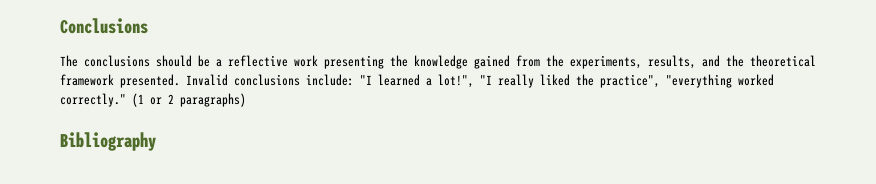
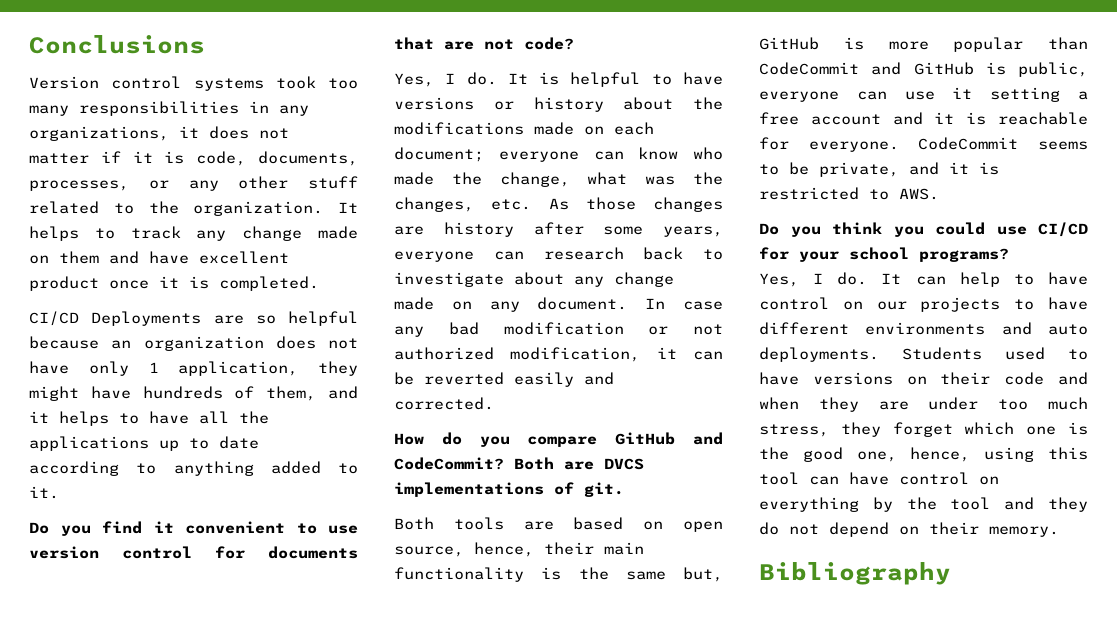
[60,55,816,69] [60,74,774,88] [60,93,246,107] The conclusions should be a reflective work presenting the knowledge gained from the experiments, results, and the theoretical framework presented. Invalid conclusions include: "I learned a lot!", "I really liked the practice", "everything worked correctly." (1 or 2 paragraphs) -> [29,76,358,91] [29,101,309,116] [29,126,289,141] [29,151,358,166] [29,176,358,191] [29,201,358,216] [29,226,359,241] [29,251,289,264] [29,276,319,291] [29,311,358,326] [29,336,358,351] [29,361,358,376] [29,386,359,401] [29,411,269,426] [29,436,259,451] [29,461,358,476] [29,486,59,499] [29,521,358,536] [29,546,358,559] [394,37,574,50] [394,72,723,87] [394,97,723,112] [394,122,654,135] [394,147,723,162] [394,172,723,187] [394,197,723,212] [394,222,723,237] [394,247,723,262] [394,272,674,287] [394,297,723,312] [394,322,723,337] [394,347,723,362] [394,372,614,387] [394,397,494,410] [394,432,723,447] [394,457,644,470] [394,482,624,497] [394,517,723,532] [394,542,644,557] [394,567,723,582] [759,37,1088,52] [759,62,1088,77] [759,87,1088,102] [759,112,1088,125] [759,137,1088,152] [759,162,999,177] [759,187,939,200] [759,222,1088,237] [759,247,1009,262] [759,272,1088,287] [759,297,1088,312] [759,322,1088,335] [759,347,1088,362] [759,372,1088,385] [759,397,1088,412] [759,422,1088,437] [759,447,1088,462] [759,472,999,485] [759,497,1088,512] [759,522,1059,537] Version control systems took too many responsibilities in any organizations, it does not matter if it is code, documents, processes, or any other stuff related to the organization. It helps to track any change made on them and have excellent product once it is completed. // CI/CD Deployments are so helpful because an organization does not have only 1 application, they might have hundreds of them, and it helps to have all the applications up to date according to anything added to it. // Do you find it convenient to use version control for documents that are not code? // Yes, I do. It is helpful to have versions or history about the modifications made on each document; everyone can know who made the change, what was the changes, etc. As those changes are history after some years, everyone can research back to investigate about any change made on any document. In case any bad modification or not authorized modification, it can be reverted easily and corrected. // How do you compare GitHub and CodeCommit? Both are DVCS implementations of git. // Both tools are based on open source, hence, their main functionality is the same but, GitHub is more popular than CodeCommit and GitHub is public, everyone can use it setting a free account and it is reachable for everyone. CodeCommit seems to be private, and it is restricted to AWS. // Do you think you could use CI/CD for your school programs? // Yes, I do. It can help to have control on our projects to have different environments and auto deployments. Students used to have versions on their code and when they are under too much stress, they forget which one is the good one, hence, using this tool can have control on everything by the tool and they do not depend on their memory.

